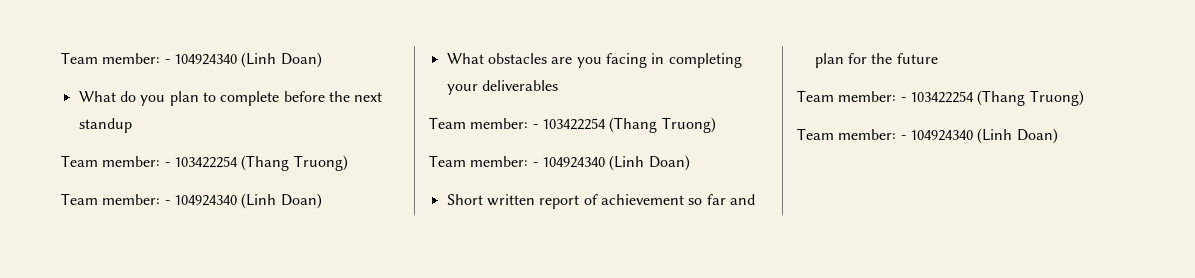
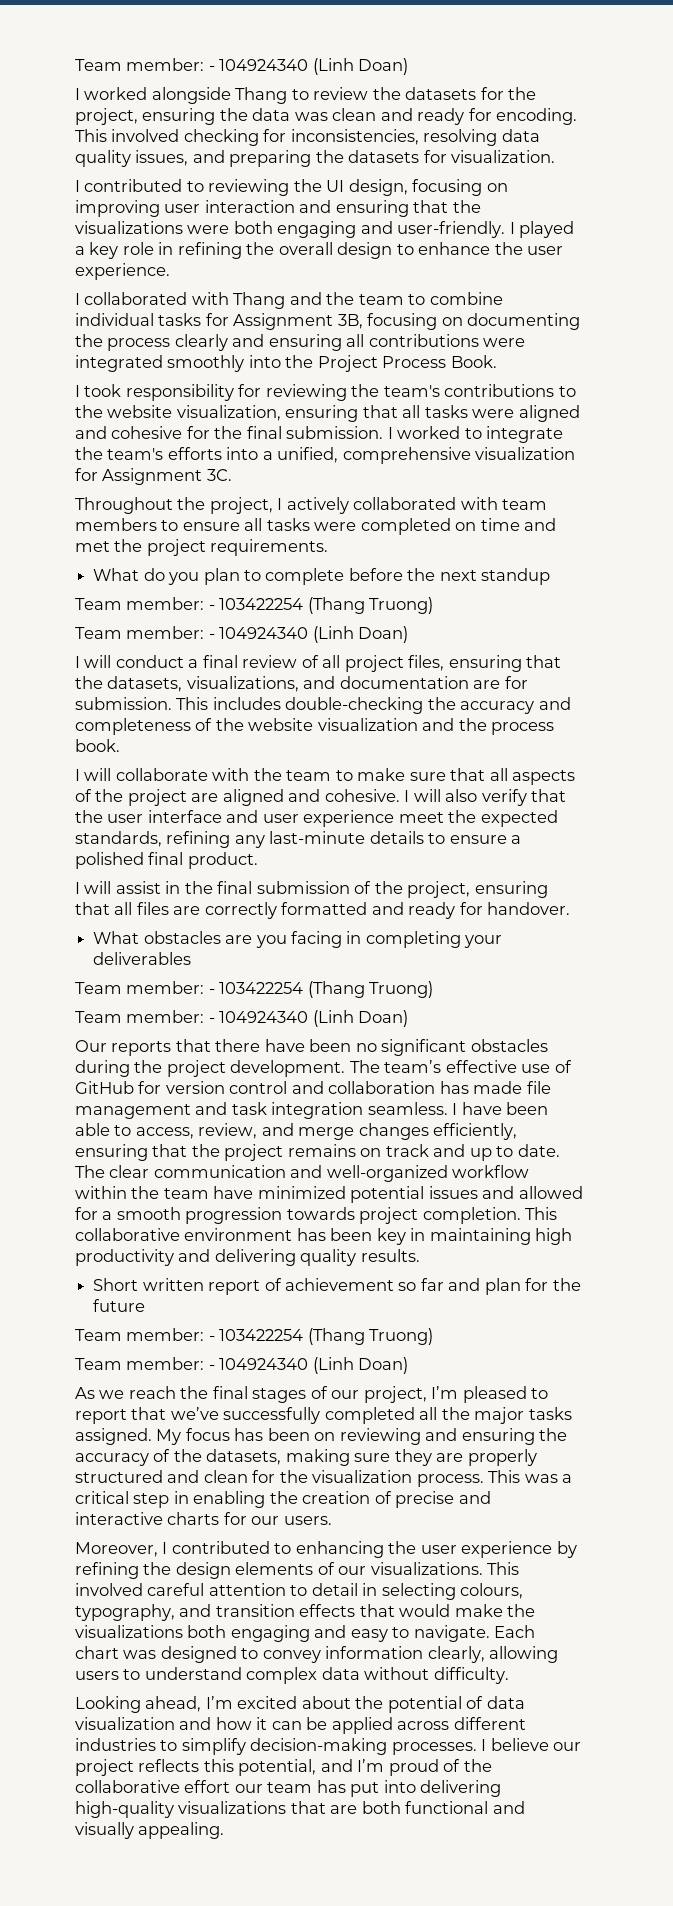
[61,52,322,68] Team member: - 104924340 (Linh Doan) -> [75,58,409,75] [75,87,537,104] [75,108,578,125] [75,129,540,146] [75,150,556,167] [75,179,508,196] [75,200,481,217] [75,221,575,238] [75,242,564,259] [75,263,170,280] [75,292,503,309] [75,313,581,330] [75,334,526,351] [75,355,497,372] [75,384,576,401] [75,405,580,422] [75,426,564,443] [75,447,576,464] [75,468,232,485] [75,497,548,514] [75,518,557,535] [75,539,329,556] Team member: - 104924340 (Linh Doan) // I worked alongside Thang to review the datasets for the project, ensuring the data was clean and ready for encoding. This involved checking for inconsistencies, resolving data quality issues, and preparing the datasets for visualization. // I contributed to reviewing the UI design, focusing on improving user interaction and ensuring that the visualizations were both engaging and user-friendly. I played a key role in refining the overall design to enhance the user experience. // I collaborated with Thang and the team to combine individual tasks for Assignment 3B, focusing on documenting the process clearly and ensuring all contributions were integrated smoothly into the Project Process Book. // I took responsibility for reviewing the team's contributions to the website visualization, ensuring that all tasks were aligned and cohesive for the final submission. I worked to integrate the team's efforts into a unified, comprehensive visualization for Assignment 3C. // Throughout the project, I actively collaborated with team members to ensure all tasks were completed on time and met the project requirements.
(322, 201) none -> [75,655,562,672] [75,676,528,692] [75,697,571,714] [75,718,555,735] [75,739,120,752] [75,768,576,785] [75,789,567,806] [75,810,558,827] [75,831,522,848] [75,852,258,869] [75,881,548,898] [75,902,571,919] // I will conduct a final review of all project files, ensuring that the datasets, visualizations, and documentation are for submission. This includes double-checking the accuracy and completeness of the website visualization and the process book. // I will collaborate with the team to make sure that all aspects of the project are aligned and cohesive. I will also verify that the user interface and user experience meet the expected standards, refining any last-minute details to ensure a polished final product. // I will assist in the final submission of the project, ensuring that all files are correctly formatted and ready for handover.
(690, 163) none -> [75,1039,548,1056] [75,1060,572,1077] [75,1081,551,1094] [75,1102,549,1119] [75,1123,518,1140] [75,1144,560,1161] [75,1165,530,1182] [75,1186,583,1203] [75,1207,558,1224] [75,1228,573,1245] [75,1249,420,1266] // Our reports that there have been no significant obstacles during the project development. The team’s effective use of GitHub for version control and collaboration has made file management and task integration seamless. I have been able to access, review, and merge changes efficiently, ensuring that the project remains on track and up to date. The clear communication and well-organized workflow within the team have minimized potential issues and allowed for a smooth progression towards project completion. This collaborative environment has been key in maintaining high productivity and delivering quality results.
(1058, 136) none -> [75,1386,549,1403] [75,1407,572,1424] [75,1428,568,1445] [75,1449,537,1466] [75,1470,573,1487] [75,1491,491,1508] [75,1512,332,1525] [75,1541,577,1558] [75,1562,520,1579] [75,1583,524,1600] [75,1604,536,1621] [75,1625,536,1642] [75,1646,559,1663] [75,1667,509,1684] [75,1696,525,1713] [75,1717,526,1734] [75,1738,582,1755] [75,1759,492,1776] [75,1780,502,1797] [75,1801,525,1818] [75,1822,225,1839] // As we reach the final stages of our project, I’m pleased to report that we’ve successfully completed all the major tasks assigned. My focus has been on reviewing and ensuring the accuracy of the datasets, making sure they are properly structured and clean for the visualization process. This was a critical step in enabling the creation of precise and interactive charts for our users. // Moreover, I contributed to enhancing the user experience by refining the design elements of our visualizations. This involved careful attention to detail in selecting colours, typography, and transition effects that would make the visualizations both engaging and easy to navigate. Each chart was designed to convey information clearly, allowing users to understand complex data without difficulty. // Looking ahead, I’m excited about the potential of data visualization and how it can be applied across different industries to simplify decision-making processes. I believe our project reflects this potential, and I’m proud of the collaborative effort our team has put into delivering high-quality visualizations that are both functional and visually appealing.

